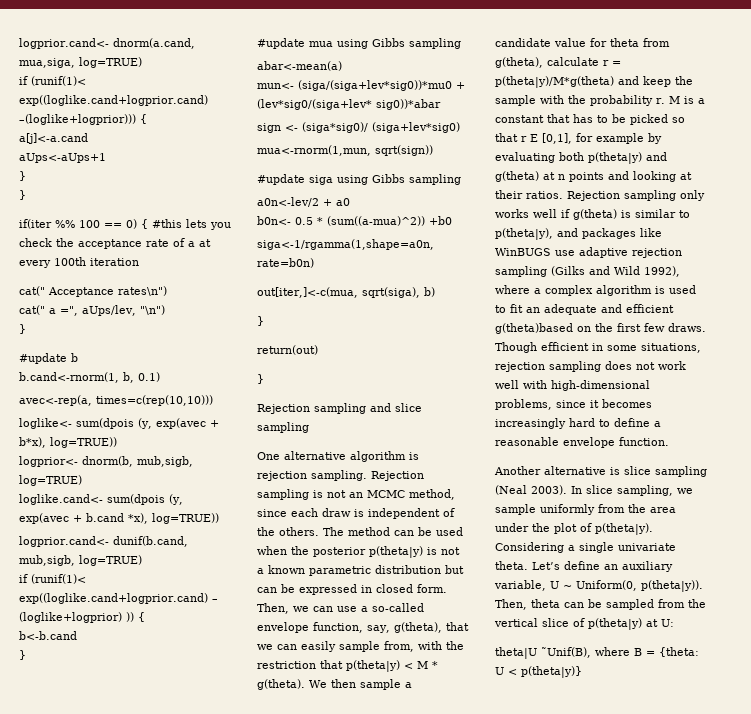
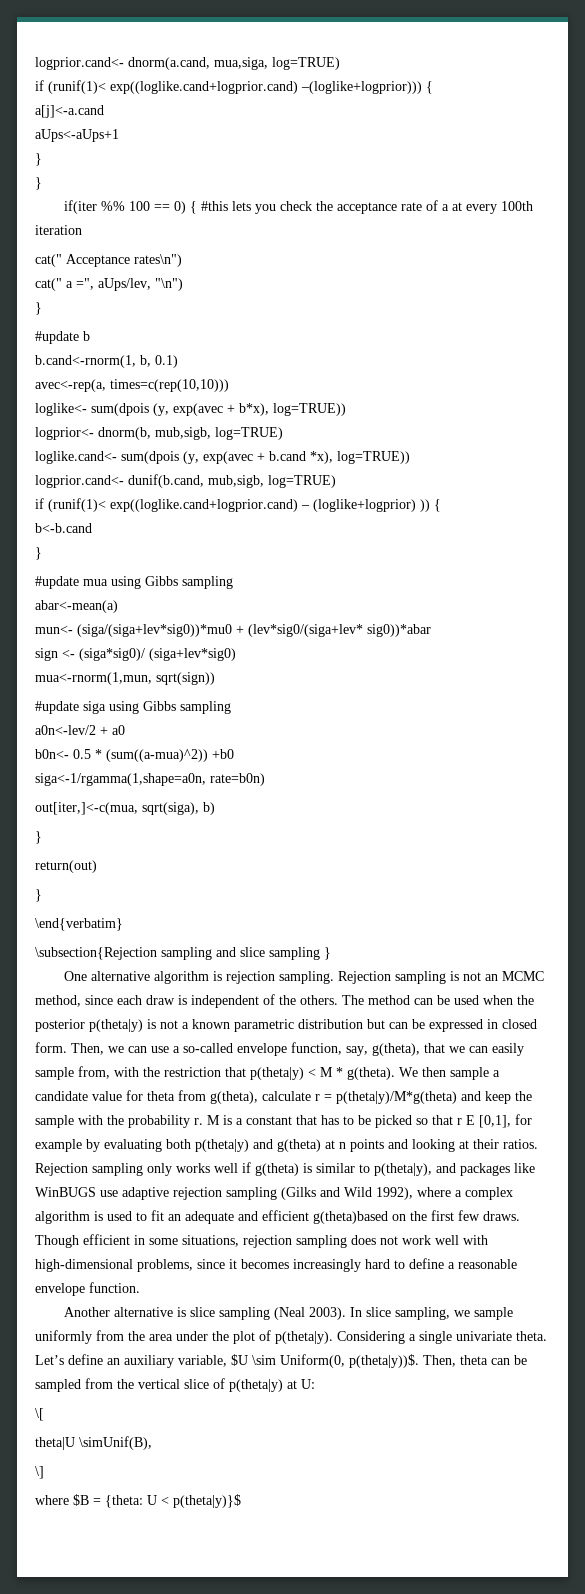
[257,404,310,414] Rejection -> [35,918,123,931] [35,947,157,960] \end{verbatim} // \subsection{Rejection
(309, 427) none -> [324,947,331,960] }
[550,580,703,592] U ~ Uniform(0, p(theta|y)). -> [231,1354,419,1368] $U \sim Uniform(0, p(theta|y))$.
(674, 623) none -> [35,1408,44,1421] // \[
[541,647,642,658] ˜Unif(B), where B -> [79,1436,152,1450] [35,1466,44,1479] [35,1494,89,1506] \simUnif(B), // \] // where $B
[521,666,582,678] p(theta|y)} -> [173,1494,241,1508] p(theta|y)}$

